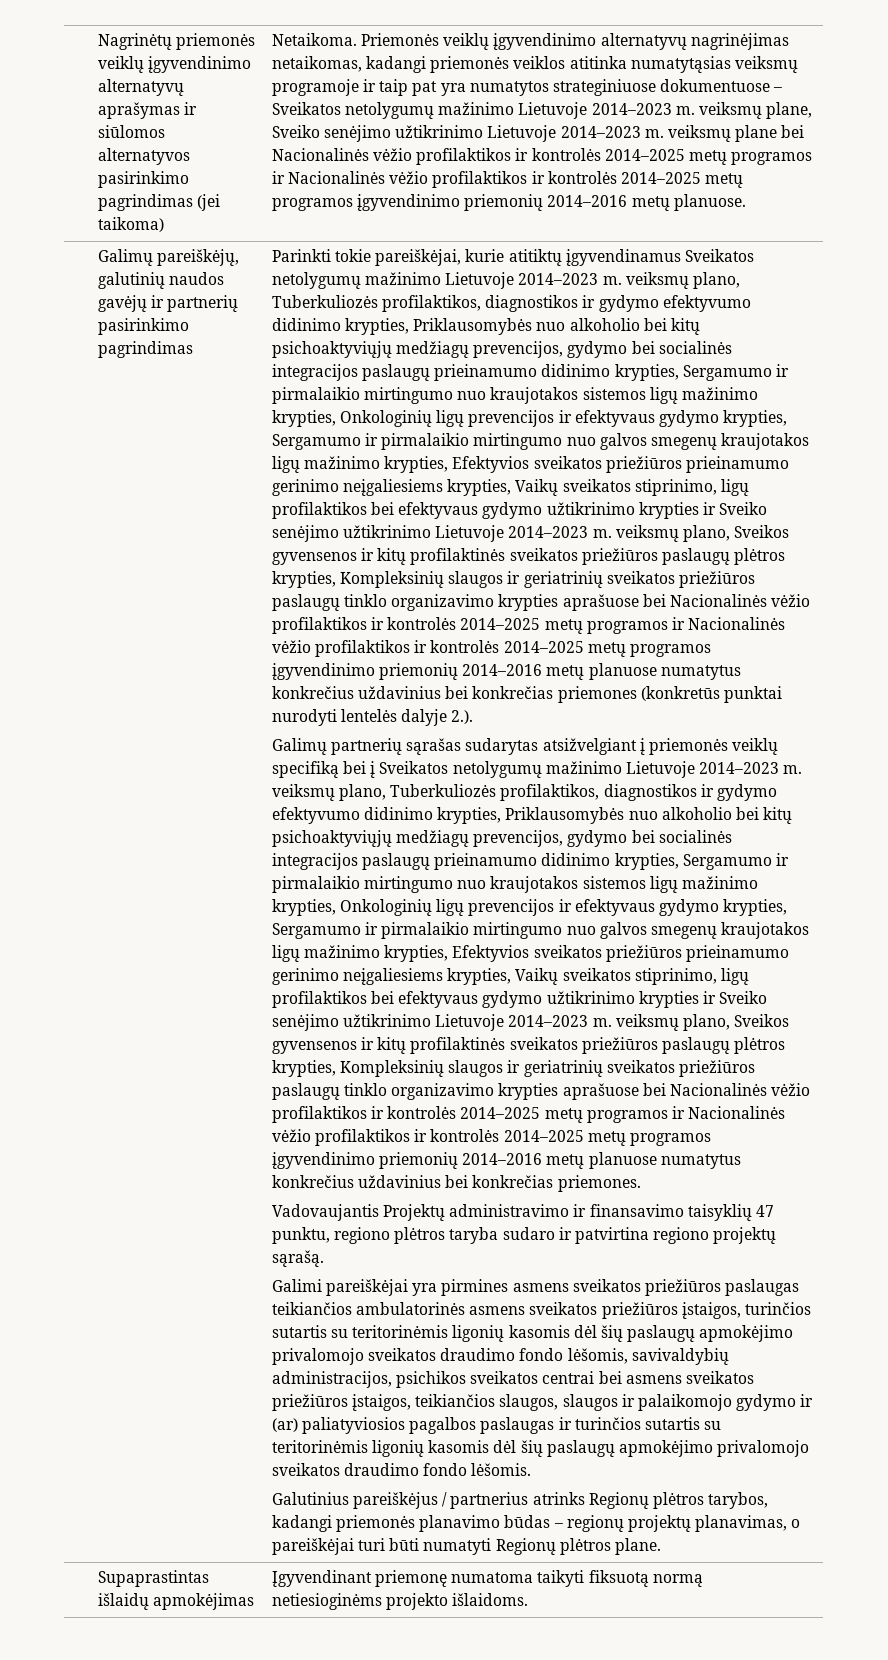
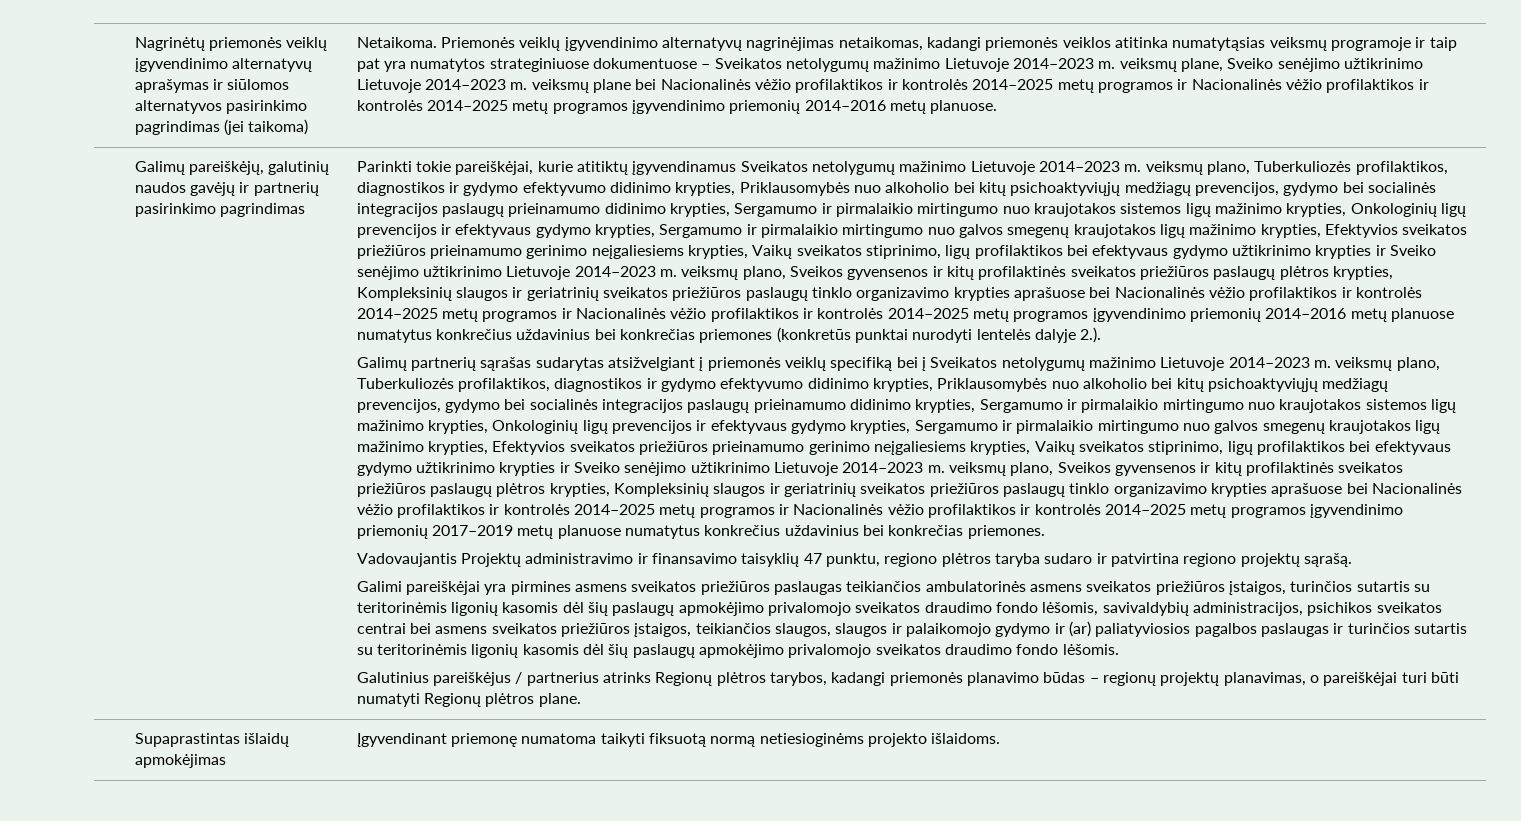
[462,1153,543,1165] 2014–2016 -> [432,525,514,536] 2017–2019

